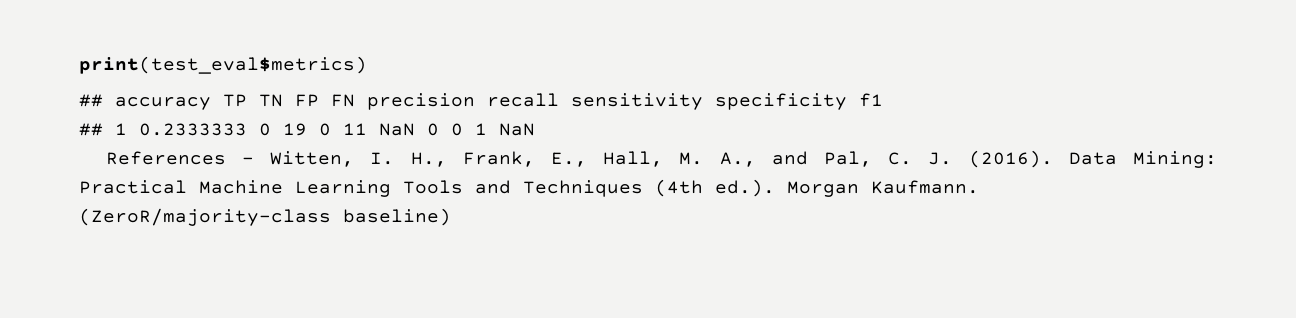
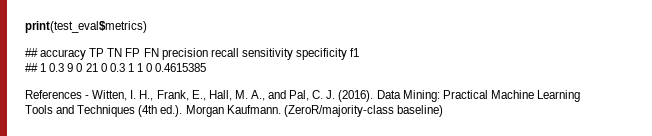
[139,123,535,136] 0.2333333 0 19 0 11 NaN 0 0 1 NaN -> [49,63,207,72] 0.3 9 0 21 0 0.3 1 1 0 0.4615385

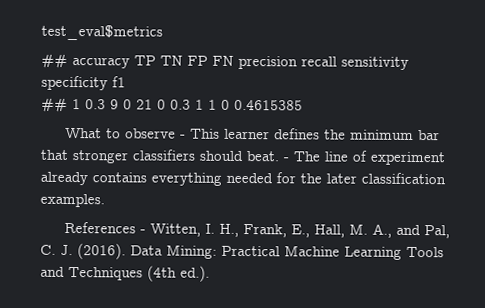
[25,21,147,33] print(test_eval$metrics) -> [41,24,163,41] test_eval$metrics
(207, 67) none -> [64,127,440,141] [40,149,446,166] [40,171,446,186] [40,193,105,208] // What to observe - This learner defines the minimum bar that stronger classifiers should beat. - The line of experiment already contains everything needed for the later classification examples.
[185,105,443,117] Morgan Kaufmann. (ZeroR/majority-class baseline) -> (210, 273) none

